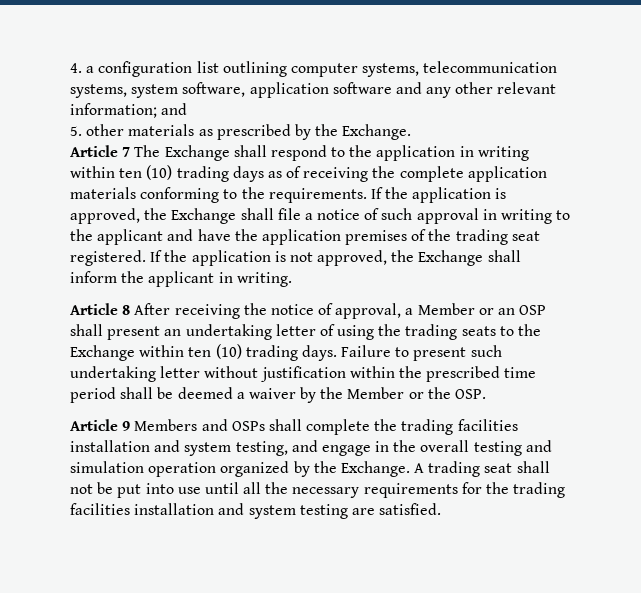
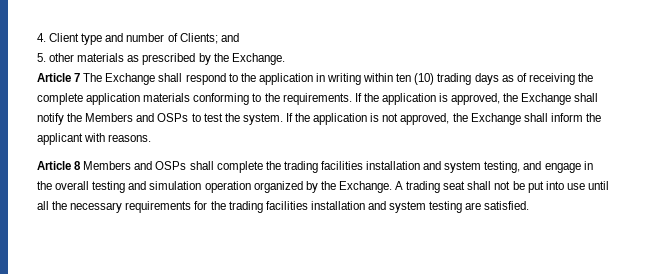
[86,61,558,77] [70,82,557,98] [70,103,157,118] a configuration list outlining computer systems, telecommunication systems, system software, application software and any other relevant information; -> [49,33,218,45] Client type and number of Clients;
[277,208,571,224] [70,229,540,245] [70,250,146,266] file a notice of such approval in writing to the applicant and have the application premises of the trading seat registered. -> [37,113,283,125] notify the Members and OSPs to test the system.
[218,272,292,287] in writing. -> [84,133,152,142] with reasons.
[134,303,547,319] [70,324,542,340] [70,344,502,361] [70,366,537,382] [70,387,487,403] [70,419,131,431] After receiving the notice of approval, a Member or an OSP shall present an undertaking letter of using the trading seats to the Exchange within ten (10) trading days. Failure to present such undertaking letter without justification within the prescribed time period shall be deemed a waiver by the Member or the OSP. // Article 9 -> (82, 165) none

